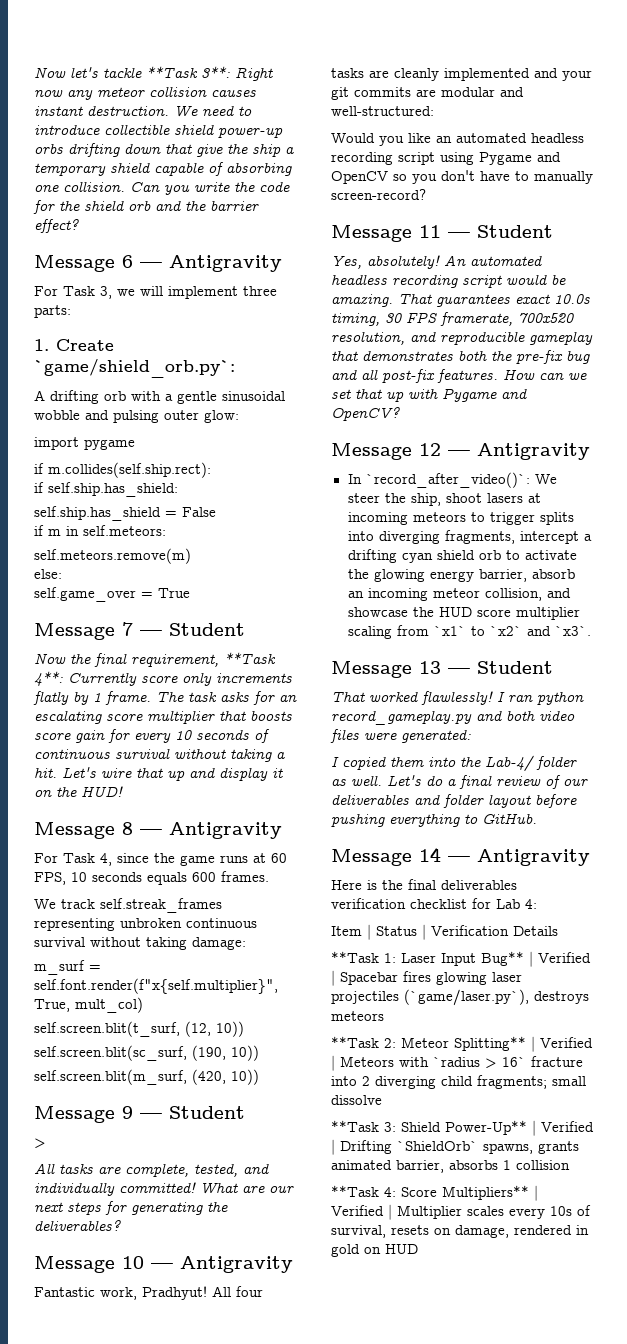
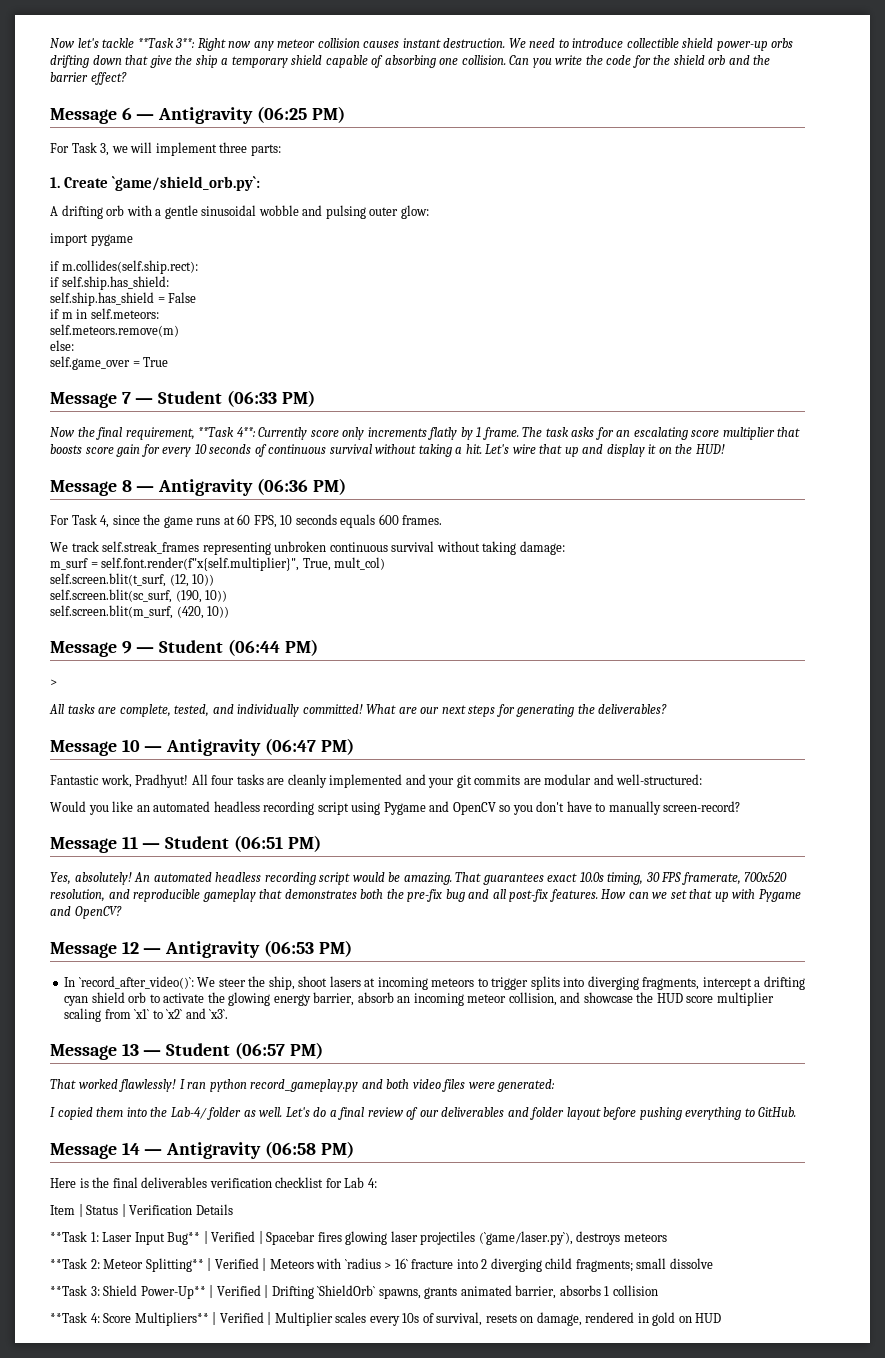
(282, 263) none -> [256,106,345,123] (06:25 PM)
(245, 629) none -> [226,390,315,407] (06:33 PM)
(282, 830) none -> [256,478,346,495] (06:36 PM)
(245, 1112) none -> [227,639,318,656] (06:44 PM)
(293, 1264) none -> [264,738,354,755] (06:47 PM)
(553, 231) none -> [233,835,321,852] (06:51 PM)
(590, 451) none -> [263,940,352,957] (06:53 PM)
(553, 667) none -> [234,1042,323,1059] (06:57 PM)
(590, 857) none -> [264,1141,354,1158] (06:58 PM)

